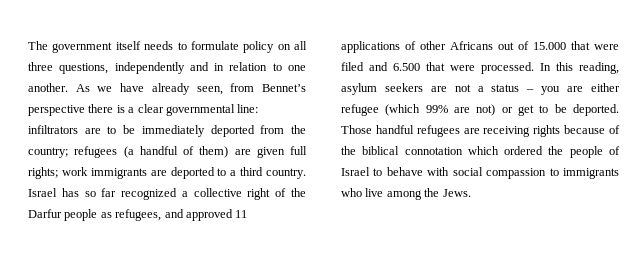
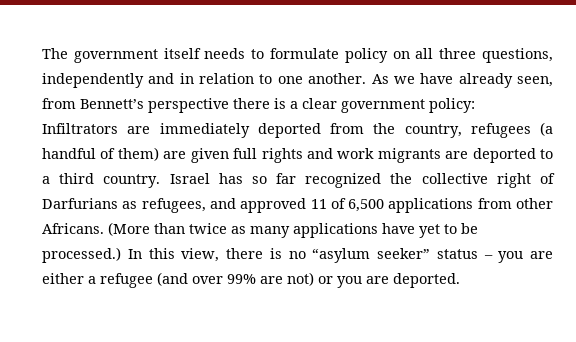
[262,84,306,92] Bennet’s -> [80,99,144,109] Bennett’s
[165,104,259,116] [28,125,136,134] governmental line: infiltrators are to be -> [341,98,475,113] [42,123,151,134] government policy: Infiltrators are
[28,147,68,158] country; -> [404,124,462,138] country,
[28,167,147,179] rights; work immigrants -> [261,148,441,163] rights and work migrants
[181,191,188,197] a -> [390,173,413,184] the
[290,188,306,197] [28,209,98,221] the Darfur people -> [42,198,118,209] Darfurians
[341,41,619,53] [341,62,619,74] [341,83,484,95] applications of other Africans out of 15.000 that were filed and 6.500 that were processed. In this reading, asylum seekers are not a -> [330,198,554,213] [42,222,478,238] [42,247,430,263] of 6,500 applications from other Africans. (More than twice as many applications have yet to be processed.) In this view, there is no “asylum seeker”
[341,104,619,116] [341,125,620,137] [341,146,620,158] [341,167,619,179] [341,188,471,200] refugee (which 99% are not) or get to be deported. Those handful refugees are receiving rights because of the biblical connotation which ordered the people of Israel to behave with social compassion to immigrants who live among the Jews. -> [88,272,460,288] a refugee (and over 99% are not) or you are deported.

